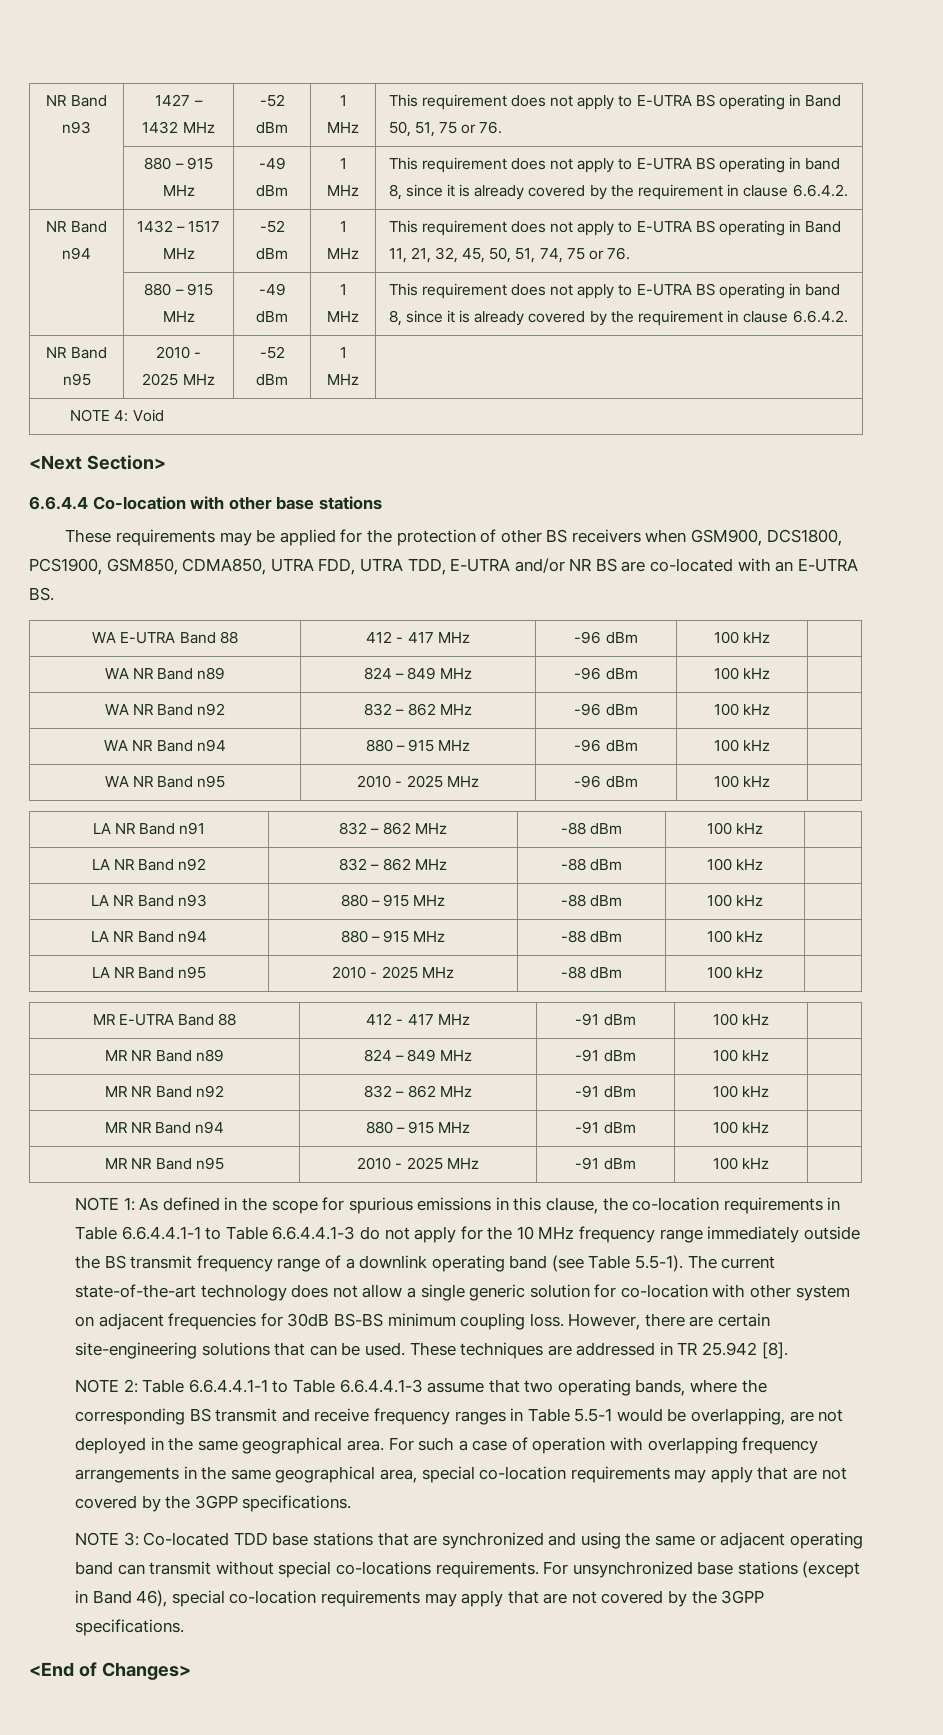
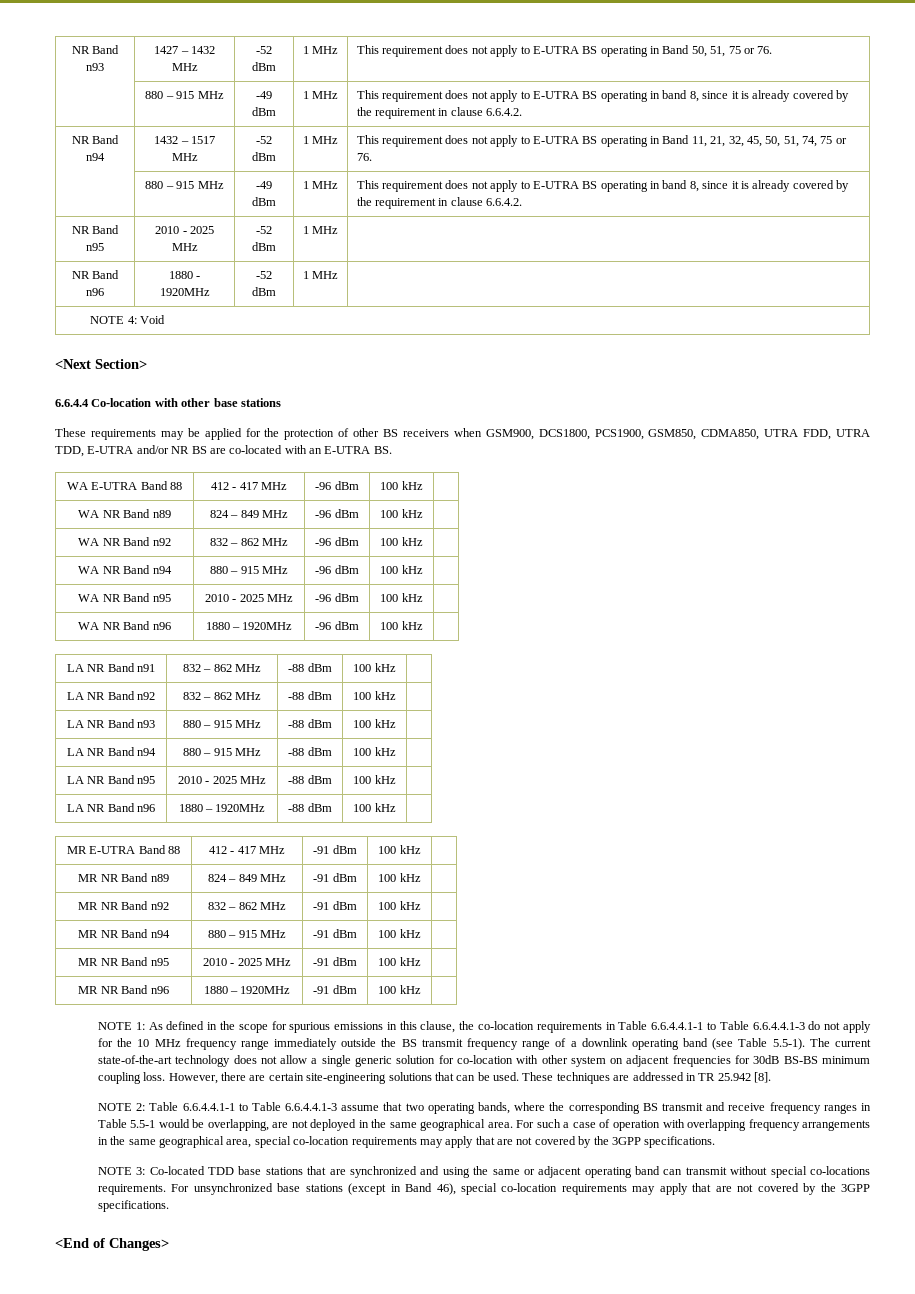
(359, 379) none -> [71,270,120,279] [86,288,104,296] [168,271,201,279] [159,288,210,296] [256,271,272,279] [252,287,276,296] [302,271,339,279] // NR Band n96 | 1880 - 1920MHz | -52 dBm | 1 MHz |
(771, 781) none -> [78,621,171,630] [205,622,293,630] [315,621,359,630] [380,621,423,630] // WA NR Band n96 | 1880 – 1920MHz | -96 dBm | 100 kHz |
(764, 972) none -> [66,803,156,812] [178,804,266,812] [288,803,332,812] [353,803,396,812] // LA NR Band n96 | 1880 – 1920MHz | -88 dBm | 100 kHz |
(770, 1163) none -> [78,985,169,994] [203,986,291,994] [313,985,357,994] [378,985,421,994] // MR NR Band n96 | 1880 – 1920MHz | -91 dBm | 100 kHz |

